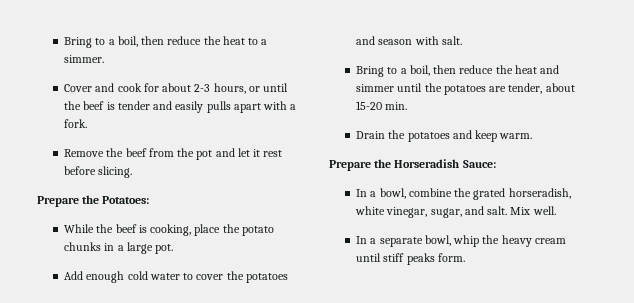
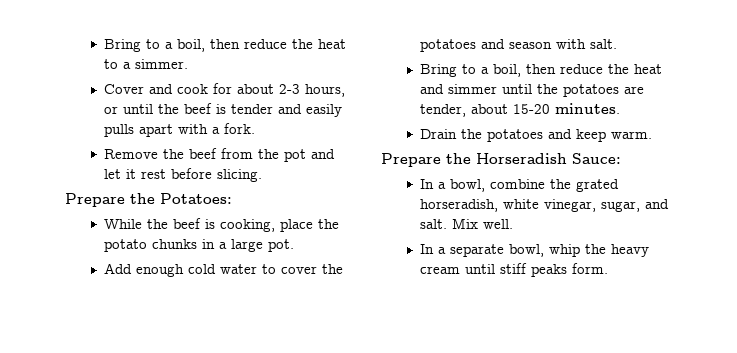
[385,102,408,110] min. -> [555,103,621,114] minutes.

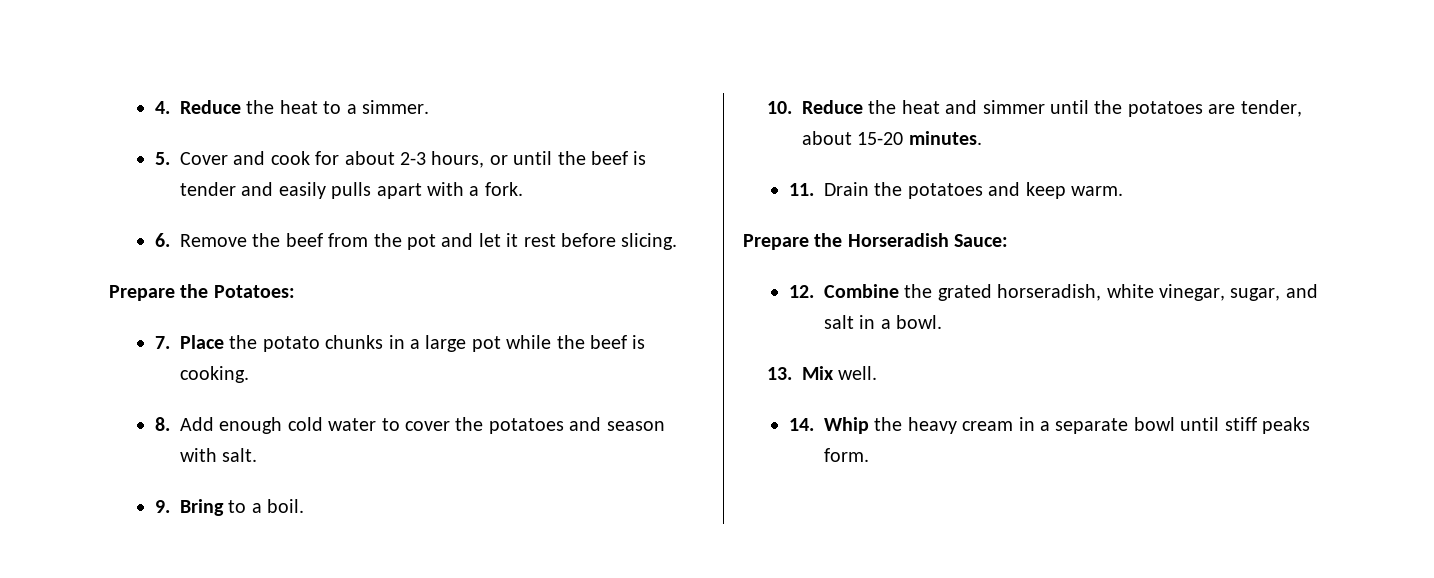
[104,39,288,52] Bring to a boil, then reduce -> [154,100,241,114] 4. Reduce
(189, 64) none -> [154,152,170,165] 5.
(256, 128) none -> [154,233,170,247] 6.
[104,218,314,232] While the beef is cooking, place -> [154,335,224,349] 7. Place
[268,239,295,252] pot. // -> [471,335,646,352] [179,366,249,383] [154,417,170,431] pot while the beef is cooking. // 8.
[420,64,604,77] Bring to a boil, then reduce -> [154,499,305,516] [766,100,863,114] 9. Bring to a boil. // 10. Reduce
(621, 108) none -> [788,183,814,196] 11.
[420,179,546,192] In a bowl, combine -> [788,284,899,298] 12. Combine
[420,218,514,229] [420,244,650,257] [420,266,461,274] salt. Mix well. // In a separate bowl, whip the heavy cream -> [823,315,943,329] [766,366,878,380] [788,417,1175,434] salt in a bowl. // 13. Mix well. // 14. Whip the heavy cream in a separate bowl

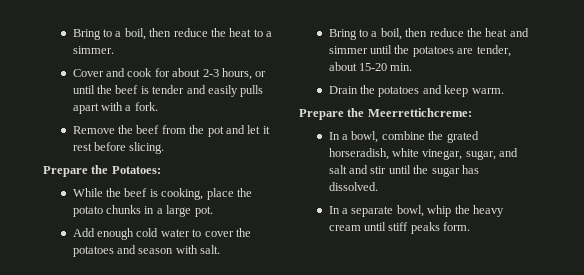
[154,100,241,114] 4. Reduce -> [72,28,208,40] Bring to a boil, then reduce
[154,152,170,165] 5. -> (114, 50) none
[154,233,170,247] 6. -> (158, 106) none
[154,335,224,349] 7. Place -> [72,188,234,200] While the beef is cooking, place
[471,335,646,352] [179,366,249,383] [154,417,170,431] pot while the beef is cooking. // 8. -> [194,206,213,217] pot. //
[154,499,305,516] [766,100,863,114] 9. Bring to a boil. // 10. Reduce -> [328,28,464,40] Bring to a boil, then reduce
[908,131,982,145] [788,183,814,196] minutes. // 11. -> [390,63,413,71] min. //
[847,233,1009,247] [788,284,899,298] Horseradish Sauce: // 12. Combine -> [367,108,472,117] [328,131,425,143] Meerrettichcreme: // In a bowl, combine
[859,315,943,329] [766,366,878,380] [788,417,1175,434] in a bowl. // 13. Mix well. // 14. Whip the heavy cream in a separate bowl -> [349,165,479,177] [328,182,378,191] [328,205,504,217] [328,225,361,231] and stir until the sugar has dissolved. // In a separate bowl, whip the heavy cream

